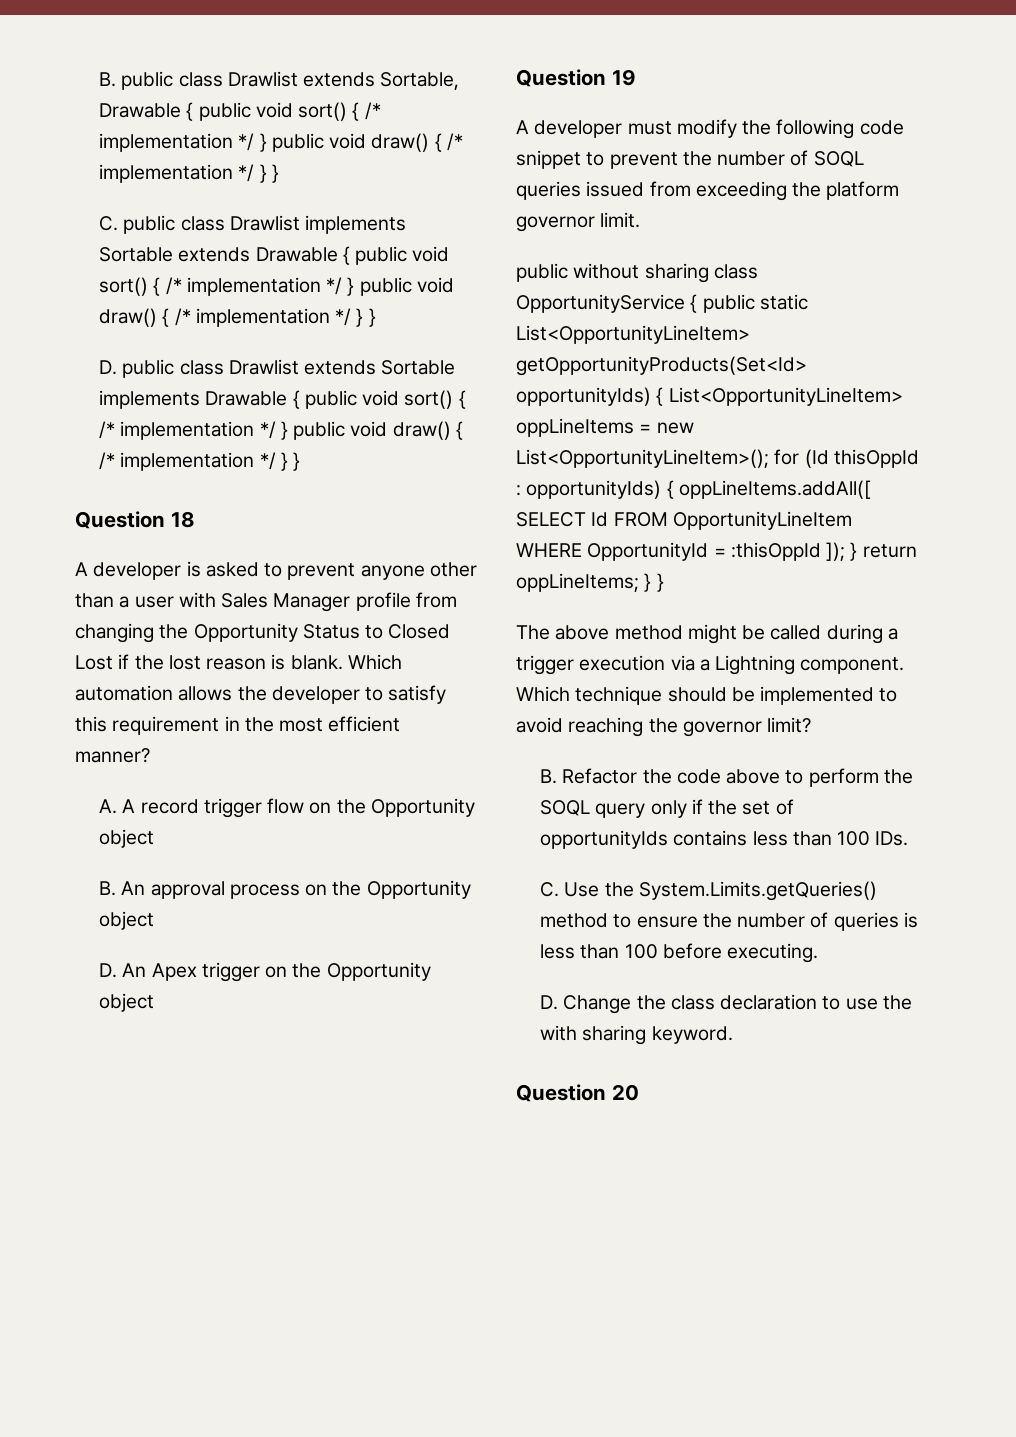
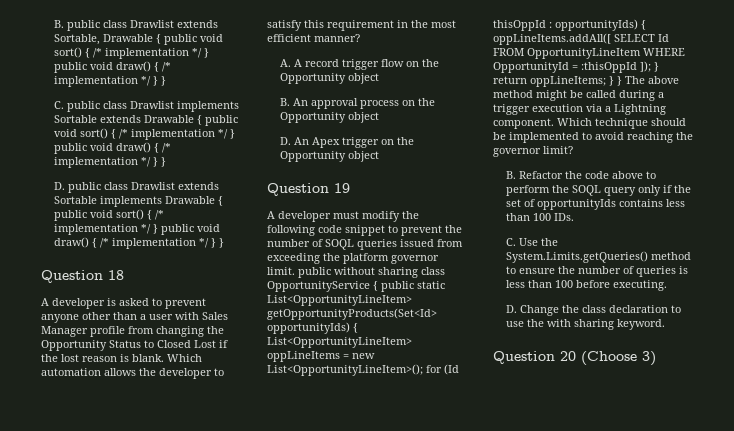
(641, 220) // -> (295, 271) none
(664, 582) // -> (622, 81) none
(639, 1092) none -> [581,351,656,366] (Choose 3)

